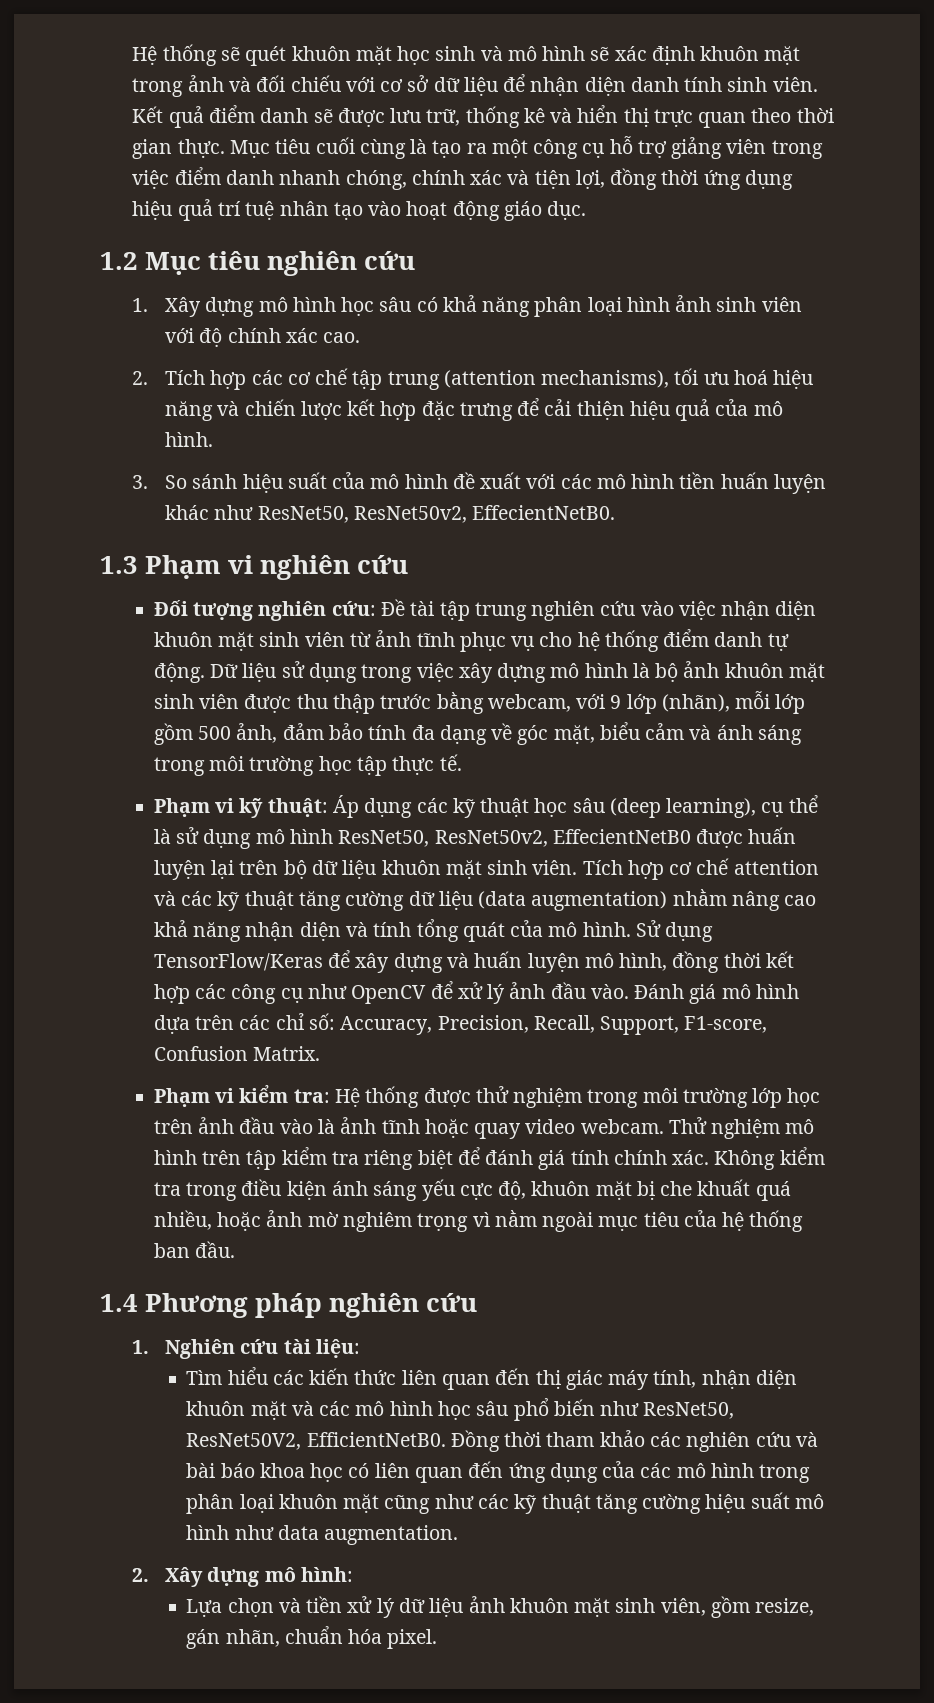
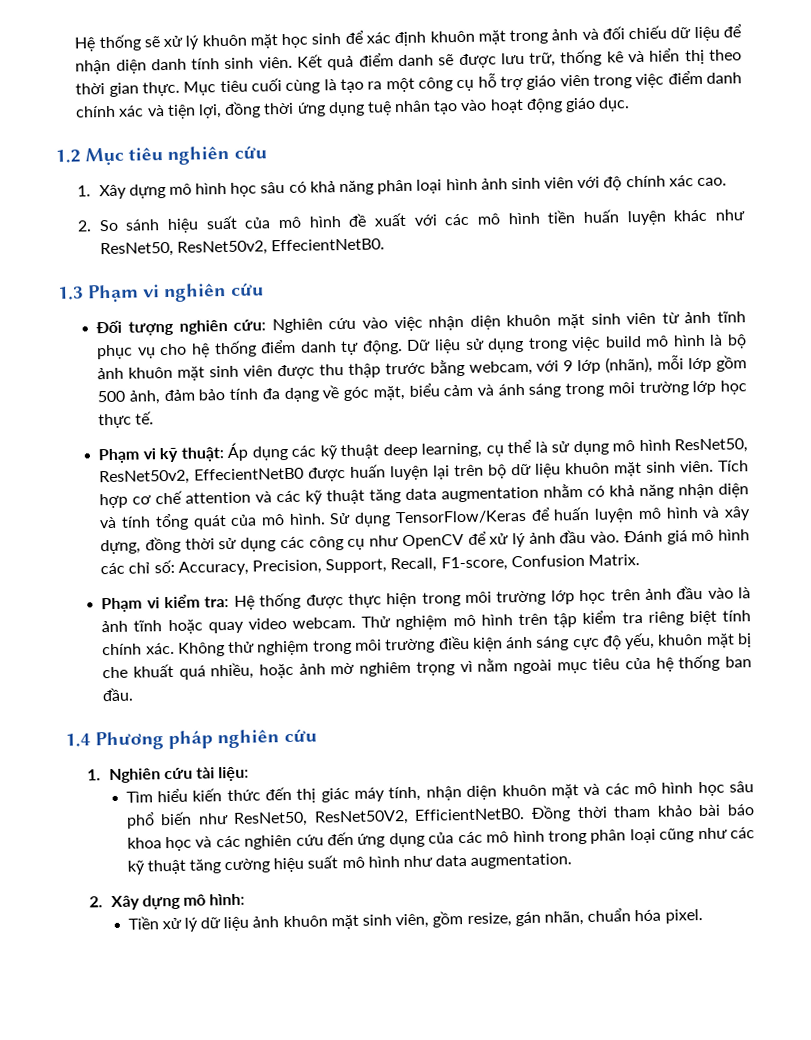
[245,46,287,66] quét -> [163,35,201,50] xử lý
[480,46,610,61] và mô hình sẽ -> [344,30,364,44] để
[345,75,430,92] với cơ sở -> (668, 32) none
[653,109,747,128] trực quan -> (705, 57) none
[671,137,723,159] giảng -> [526,75,557,90] giáo
[279,170,407,190] nhanh chóng, -> (743, 78) none
[132,199,242,221] hiệu quả trí -> (365, 109) none
[164,368,814,390] [164,398,783,421] [164,432,213,447] [132,475,149,489] Tích hợp các cơ chế tập trung (attention mechanisms), tối ưu hoá hiệu năng và chiến lược kết hợp đặc trưng để cải thiện hiệu quả của mô hình. // 3. -> (93, 226) none
[380,599,596,621] Đề tài tập trung nghiên -> [271,318,323,334] Nghiên
[458,663,547,683] xây dựng -> [604,335,642,348] build
[318,756,387,776] học tập -> [692,380,747,396] lớp học
[534,798,757,818] học sâu (deep learning), -> [382,442,483,459] deep learning,
[345,889,817,911] cường dữ liệu (data augmentation) nhằm nâng cao -> [405,483,606,503] data augmentation nhằm có
[355,951,794,973] [153,984,190,1004] xây dựng và huấn luyện mô hình, đồng thời kết hợp -> [553,506,751,523] [100,536,277,555] huấn luyện mô hình và xây dựng, đồng thời sử dụng
[153,1015,235,1034] dựa trên -> (750, 535) none
[533,1015,680,1035] Recall, Support, -> [325,557,438,574] Support, Recall,
[475,1086,583,1108] thử nghiệm -> [347,592,418,608] thực hiện
[457,1147,566,1170] để đánh giá -> (717, 618) none
[779,1147,825,1165] [153,1182,238,1201] kiểm tra trong -> [228,638,436,656] thử nghiệm trong môi trường
[421,1179,527,1201] yếu cực độ, -> [572,632,656,651] cực độ yếu,
[272,1370,304,1385] các -> (188, 795) none
[401,1370,491,1390] liên quan -> (261, 795) none
[650,1432,818,1452] [186,1463,464,1483] các nghiên cứu và bài báo khoa học có liên quan -> [698,804,755,817] [126,834,324,852] bài báo khoa học và các nghiên cứu
[278,1494,380,1513] khuôn mặt -> (656, 836) none
[186,1596,343,1617] Lựa chọn và tiền -> [127,916,159,930] Tiền

